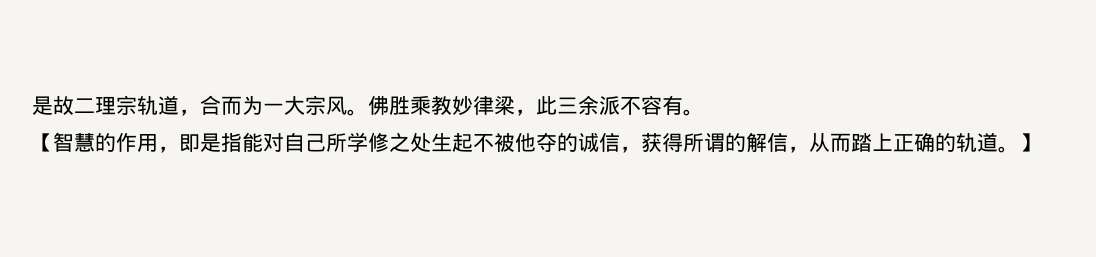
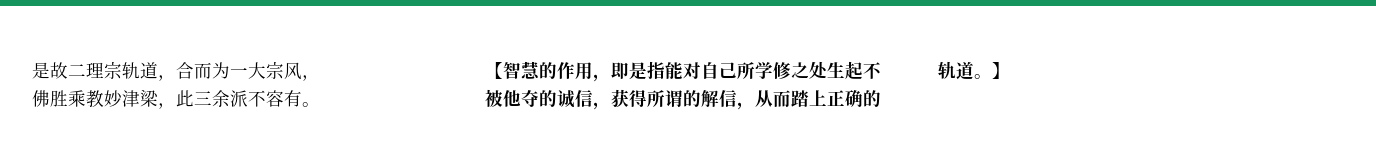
[347,109,368,116] 。 -> [302,75,320,81] ， //
[473,95,494,115] 律 -> [122,90,140,107] 津

